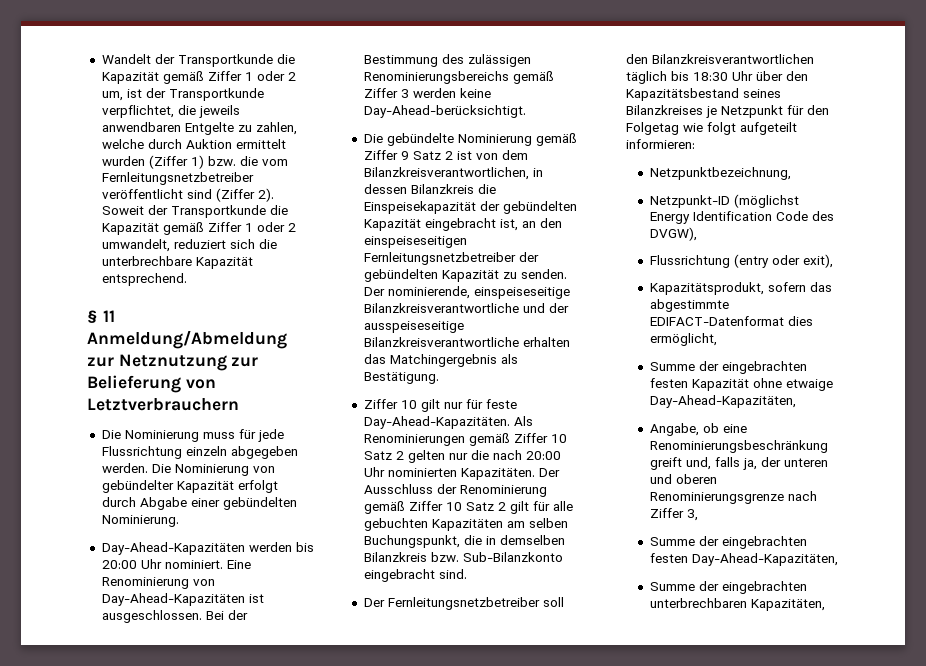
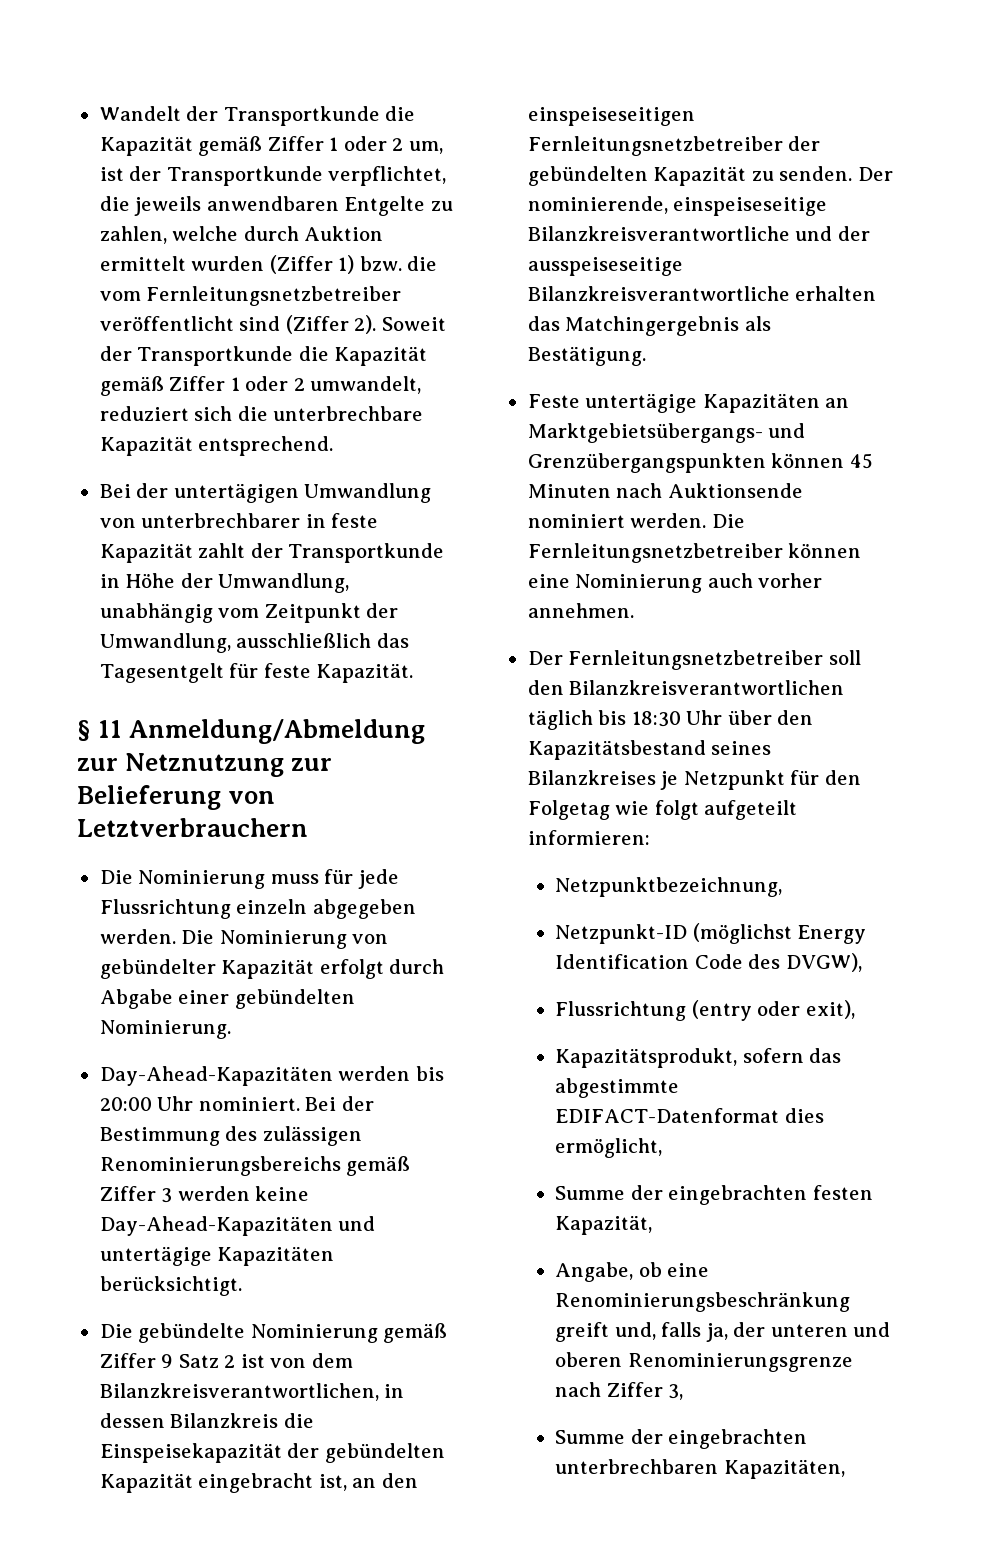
(187, 279) none -> [99,483,432,503] [99,513,379,528] [99,543,445,563] [99,573,350,593] [99,603,399,623] [99,633,409,653] [99,663,414,683] // Bei der untertägigen Umwandlung von unterbrechbarer in feste Kapazität zahlt der Transportkunde in Höhe der Umwandlung, unabhängig vom Zeitpunkt der Umwandlung, ausschließlich das Tagesentgelt für feste Kapazität.
[226,560,251,569] [101,577,215,589] [101,593,264,606] [101,610,202,623] Eine Renominierung von Day-Ahead-Kapazitäten ist ausgeschlossen. -> (300, 1104) none
[363,105,526,118] Day-Ahead-berücksichtigt. -> [99,1216,376,1236] [99,1246,335,1266] [99,1276,242,1296] Day-Ahead-Kapazitäten und untertägige Kapazitäten berücksichtigt.
[363,399,517,412] [363,416,533,429] [363,433,567,446] [363,450,561,463] [363,467,560,480] [363,484,547,497] [363,501,573,514] [363,518,568,531] [363,535,565,548] [363,552,563,562] [363,569,467,582] Ziffer 10 gilt nur für feste Day-Ahead-Kapazitäten. Als Renominierungen gemäß Ziffer 10 Satz 2 gelten nur die nach 20:00 Uhr nominierten Kapazitäten. Der Ausschluss der Renominierung gemäß Ziffer 10 Satz 2 gilt für alle gebuchten Kapazitäten am selben Buchungspunkt, die in demselben Bilanzkreis bzw. Sub-Bilanzkonto eingebracht sind. -> [527,393,850,413] [527,423,806,443] [527,453,873,473] [527,483,803,498] [527,513,745,528] [527,543,862,563] [527,573,823,593] [527,603,634,618] Feste untertägige Kapazitäten an Marktgebietsübergangs- und Grenzübergangspunkten können 45 Minuten nach Auktionsende nominiert werden. Die Fernleitungsnetzbetreiber können eine Nominierung auch vorher annehmen.
[692,378,834,391] [650,395,797,408] Kapazität ohne etwaige Day-Ahead-Kapazitäten, -> [555,1215,653,1235] Kapazität,
[650,536,808,549] [650,553,839,566] // Summe der eingebrachten festen Day-Ahead-Kapazitäten, -> (684, 1392) none

